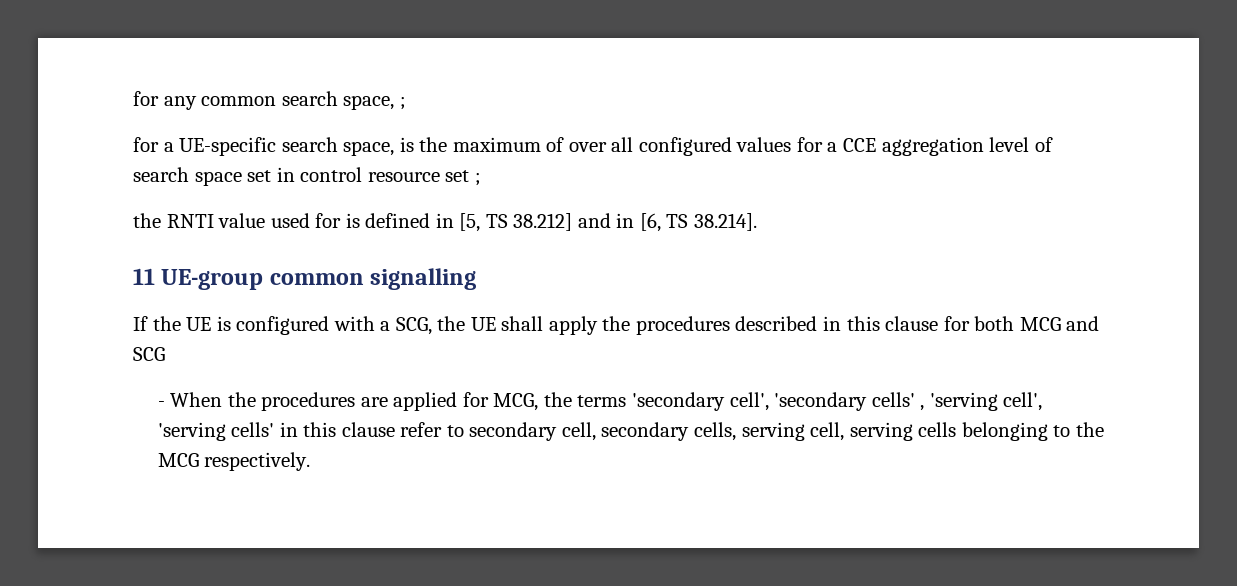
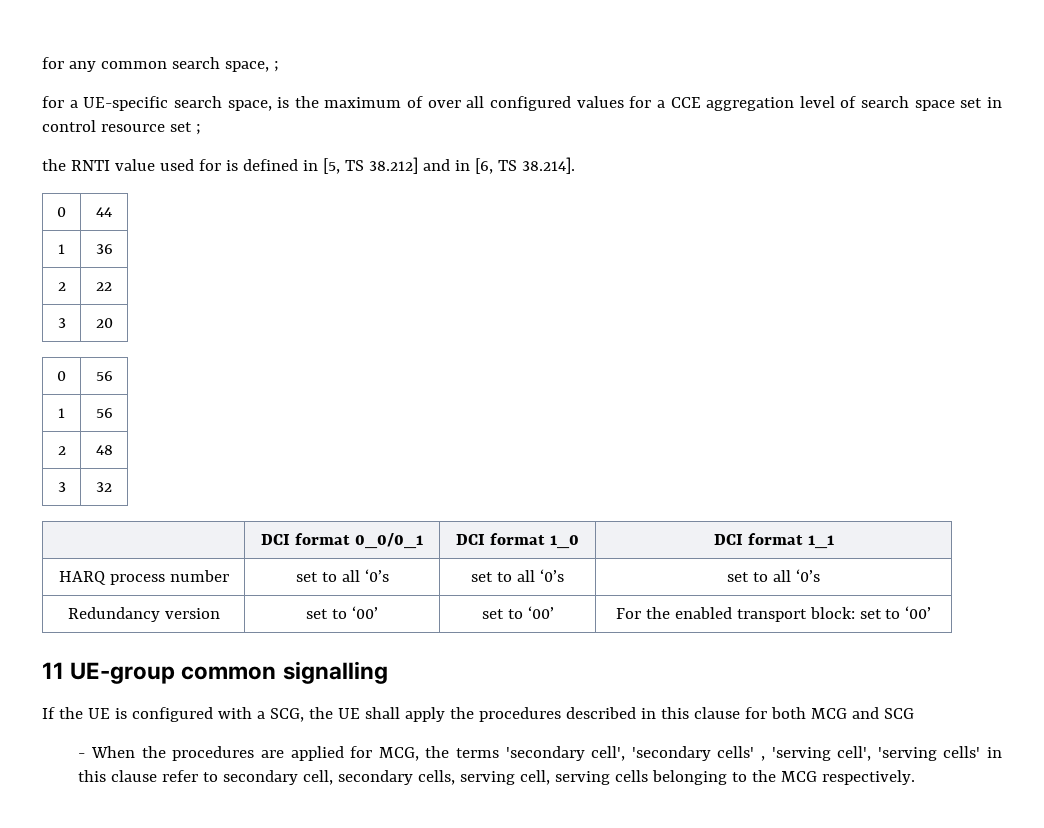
(758, 222) none -> [57,207,66,217] [96,207,112,217] [58,244,65,254] [95,244,113,254] [57,282,66,291] [96,282,112,291] [57,318,66,328] [95,318,113,328] [57,371,66,381] [95,371,113,381] [58,408,65,418] [95,408,113,418] [57,446,66,455] [95,445,113,455] [57,482,66,492] [96,482,112,492] [261,533,423,549] [456,533,579,549] [713,533,834,549] [58,570,229,585] [295,569,389,582] [471,569,564,582] [727,569,820,582] [67,607,220,622] [306,606,378,619] [481,606,554,619] [615,606,932,622] // 0 | 44 // 1 | 36 // 2 | 22 // 3 | 20 // 0 | 56 // 1 | 56 // 2 | 48 // 3 | 32 // | DCI format 0_0/0_1 | DCI format 1_0 | DCI format 1_1 // HARQ process number | set to all ‘0’s | set to all ‘0’s | set to all ‘0’s // Redundancy version | set to ‘00’ | set to ‘00’ | For the enabled transport block: set to ‘00’

